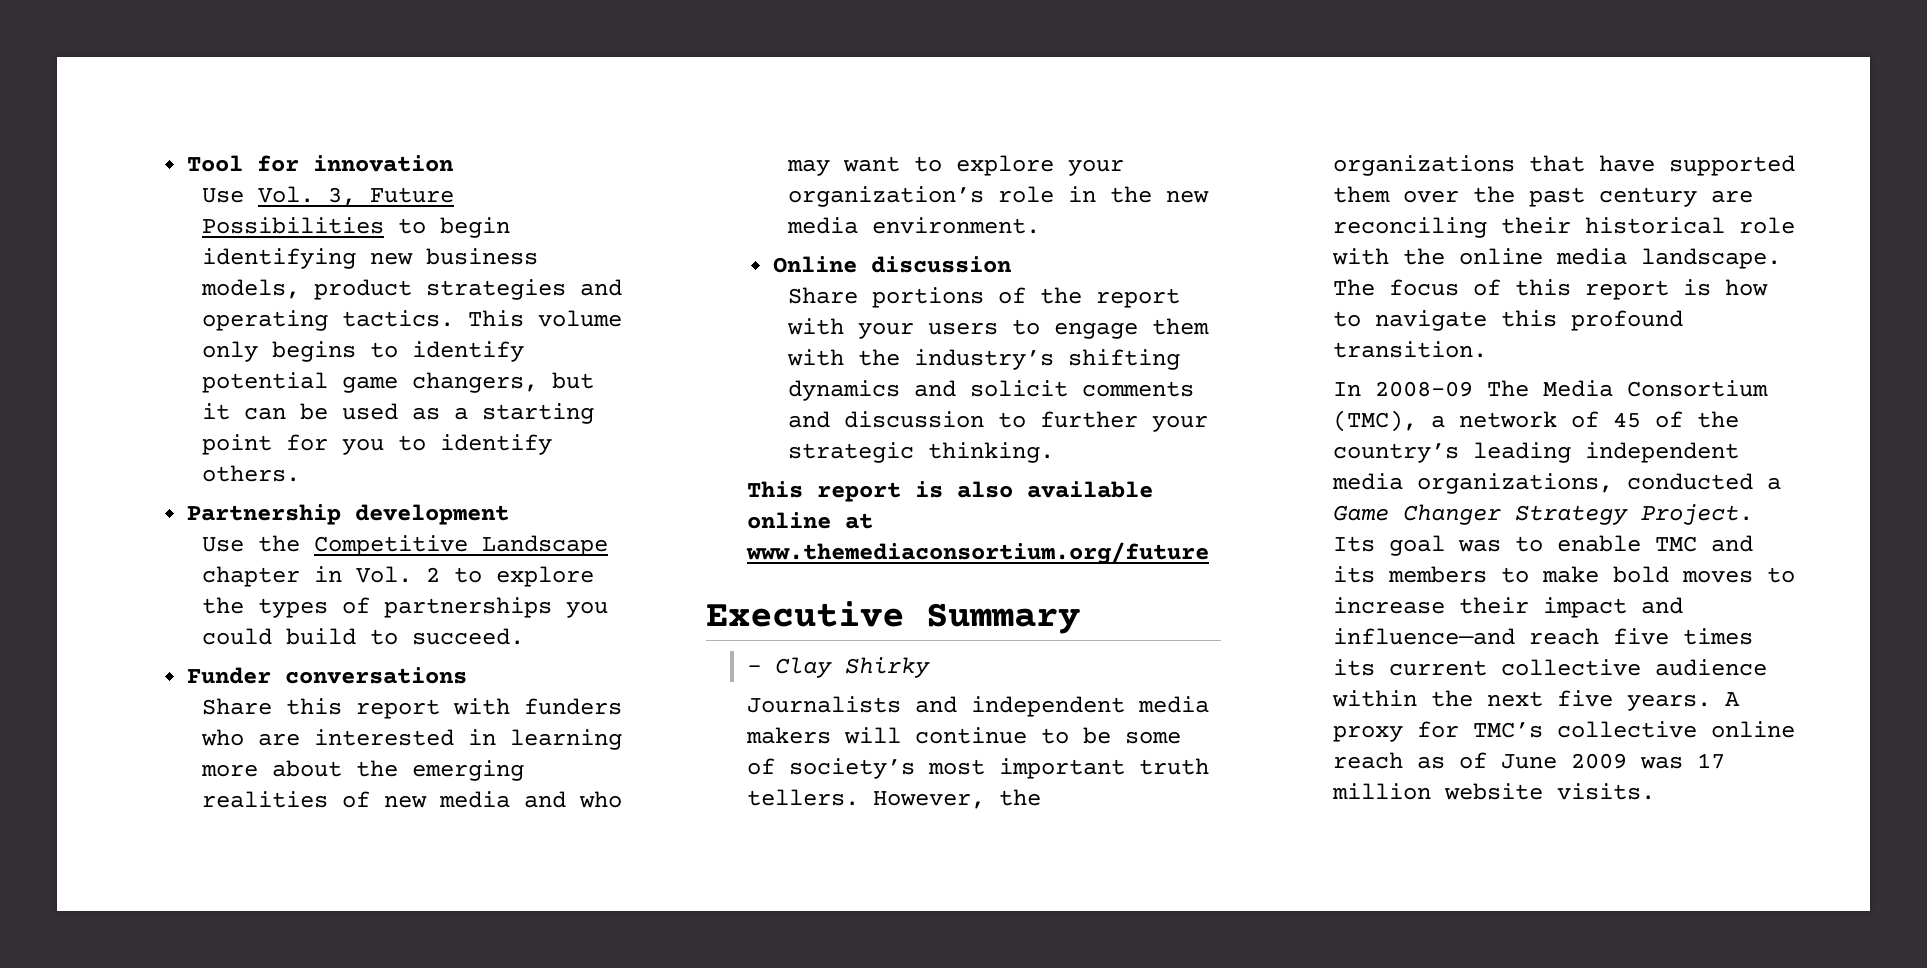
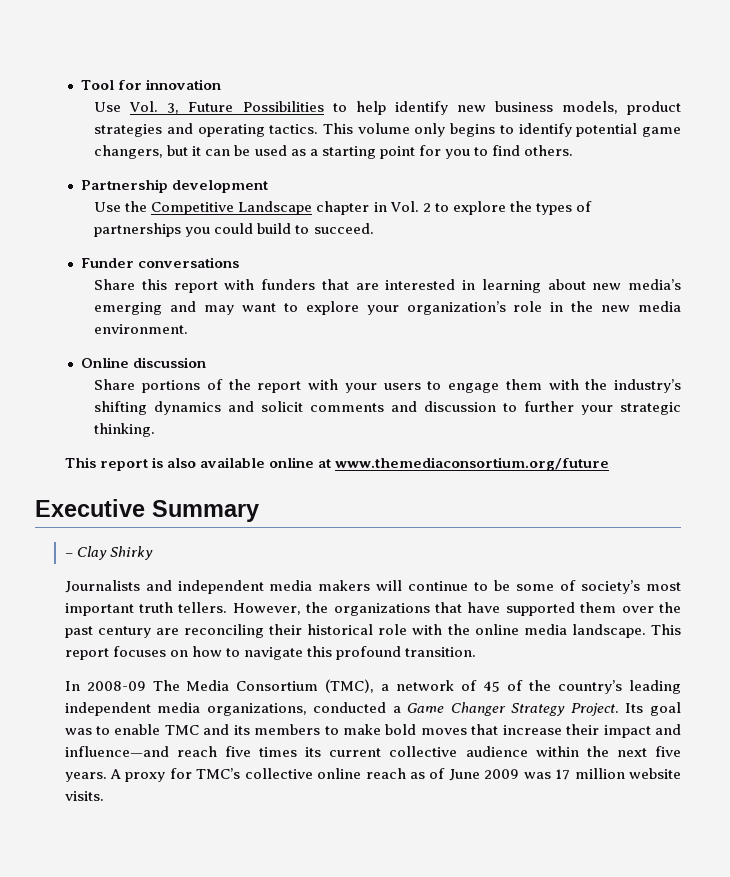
[440,217,511,238] [202,248,357,269] begin identifying -> [355,101,448,115] help identify
[440,434,553,455] identify -> [491,145,520,156] find
[201,729,245,746] who -> [321,279,349,290] that
[201,760,525,781] [202,791,623,808] more about the emerging realities of new media and who -> [547,279,681,290] [94,301,197,315] about new media’s emerging and
[1333,279,1712,300] The focus of this report is -> [651,624,681,635] [64,646,188,660] This report focuses on
[1767,567,1796,583] to -> [471,724,499,735] that

